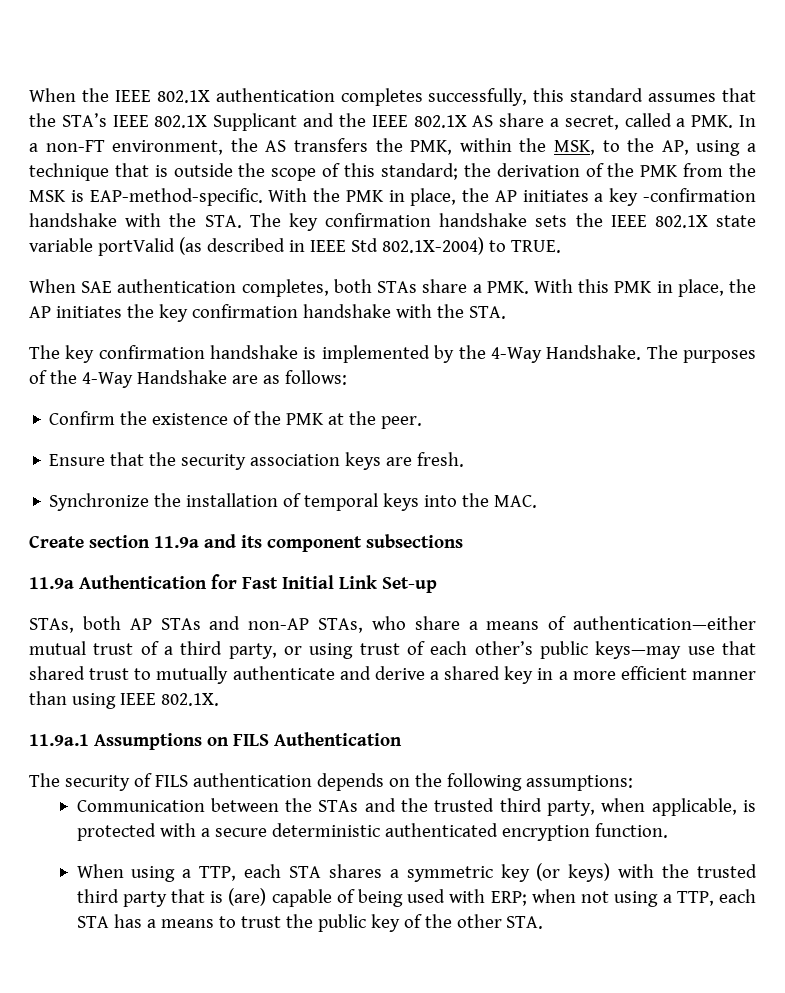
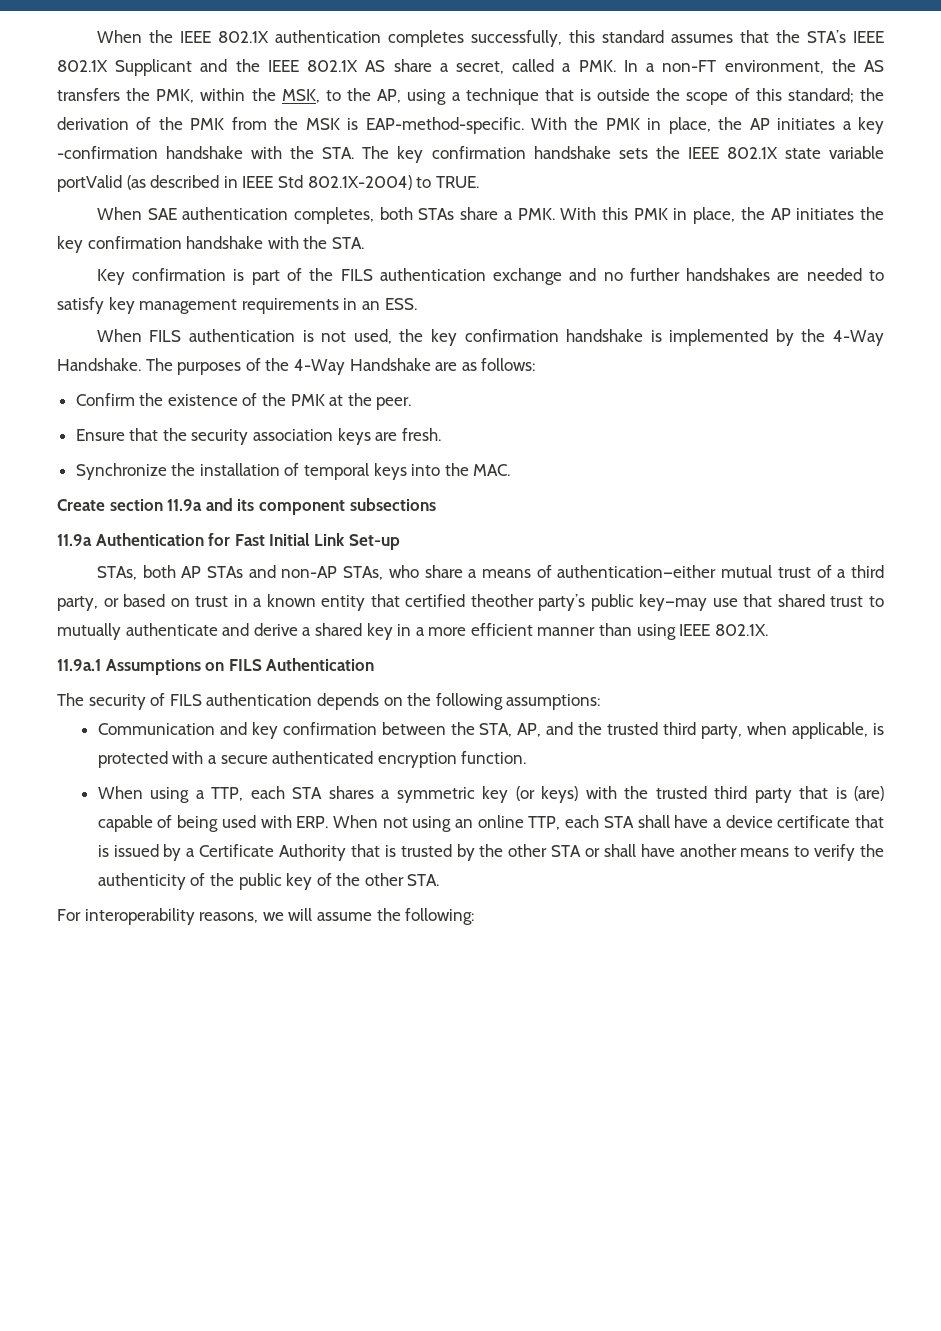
[29,345,60,359] The -> [96,268,884,285] [57,297,417,314] [96,329,424,344] Key confirmation is part of the FILS authentication exchange and no further handshakes are needed to satisfy key management requirements in an ESS. // When FILS authentication is not used, the
[309,641,682,659] using trust of each other’s public keys—may -> [123,594,708,611] based on trust in a known entity that certified theother party’s public key—may
[210,798,359,812] between the STAs -> [219,722,542,739] and key confirmation between the STA, AP,
[271,823,380,837] deterministic -> (268, 759) none
[490,889,756,907] [76,914,281,928] ERP; when not using a TTP, each STA has a means to trust -> [296,815,885,832] [97,844,885,861] [97,873,206,890] ERP. When not using an online TTP, each STA shall have a device certificate that is issued by a Certificate Authority that is trusted by the other STA or shall have another means to verify the authenticity of
(544, 922) none -> [57,908,475,925] // For interoperability reasons, we will assume the following:

